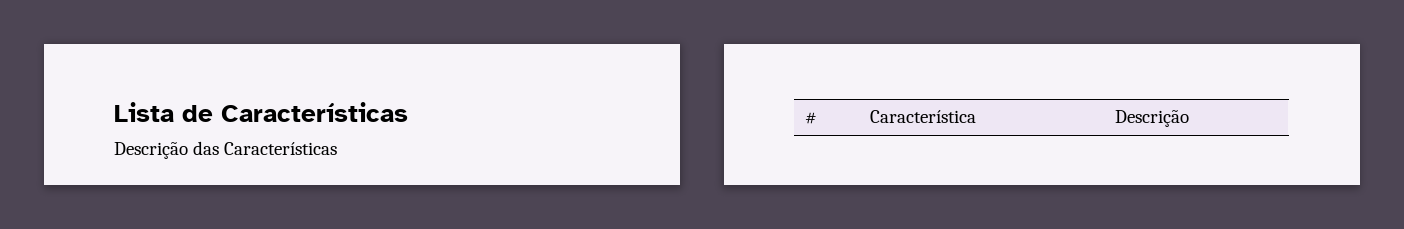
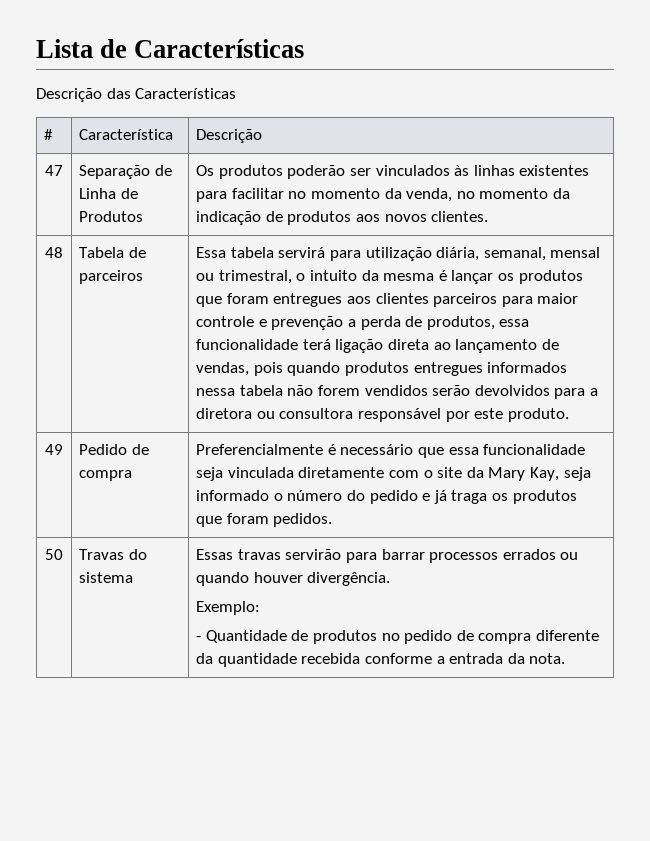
(1189, 118) none -> [45,165,63,176] [79,165,172,179] [79,188,138,199] [79,211,144,222] [196,165,590,179] [196,188,570,202] [196,211,489,225] [45,247,63,258] [79,247,146,258] [79,270,144,284] [196,247,601,261] [196,270,583,284] [196,293,579,307] [196,316,530,330] [196,339,559,353] [196,362,568,376] [196,385,598,399] [196,408,569,422] [45,444,63,455] [79,444,149,455] [79,470,133,481] [196,444,586,458] [196,467,591,481] [196,490,577,504] [196,513,333,527] [45,549,63,560] [79,549,147,560] [79,572,134,583] [196,549,579,563] [196,572,391,586] [196,601,261,615] [196,630,599,644] [196,653,566,667] // 47 | Separação de Linha de Produtos | Os produtos poderão ser vinculados às linhas existentes para facilitar no momento da venda, no momento da indicação de produtos aos novos clientes. // 48 | Tabela de parceiros | Essa tabela servirá para utilização diária, semanal, mensal ou trimestral, o intuito da mesma é lançar os produtos que foram entregues aos clientes parceiros para maior controle e prevenção a perda de produtos, essa funcionalidade terá ligação direta ao lançamento de vendas, pois quando produtos entregues informados nessa tabela não forem vendidos serão devolvidos para a diretora ou consultora responsável por este produto. // 49 | Pedido de compra | Preferencialmente é necessário que essa funcionalidade seja vinculada diretamente com o site da Mary Kay, seja informado o número do pedido e já traga os produtos que foram pedidos. // 50 | Travas do sistema | Essas travas servirão para barrar processos errados ou quando houver divergência. // Exemplo: // - Quantidade de produtos no pedido de compra diferente da quantidade recebida conforme a entrada da nota.

